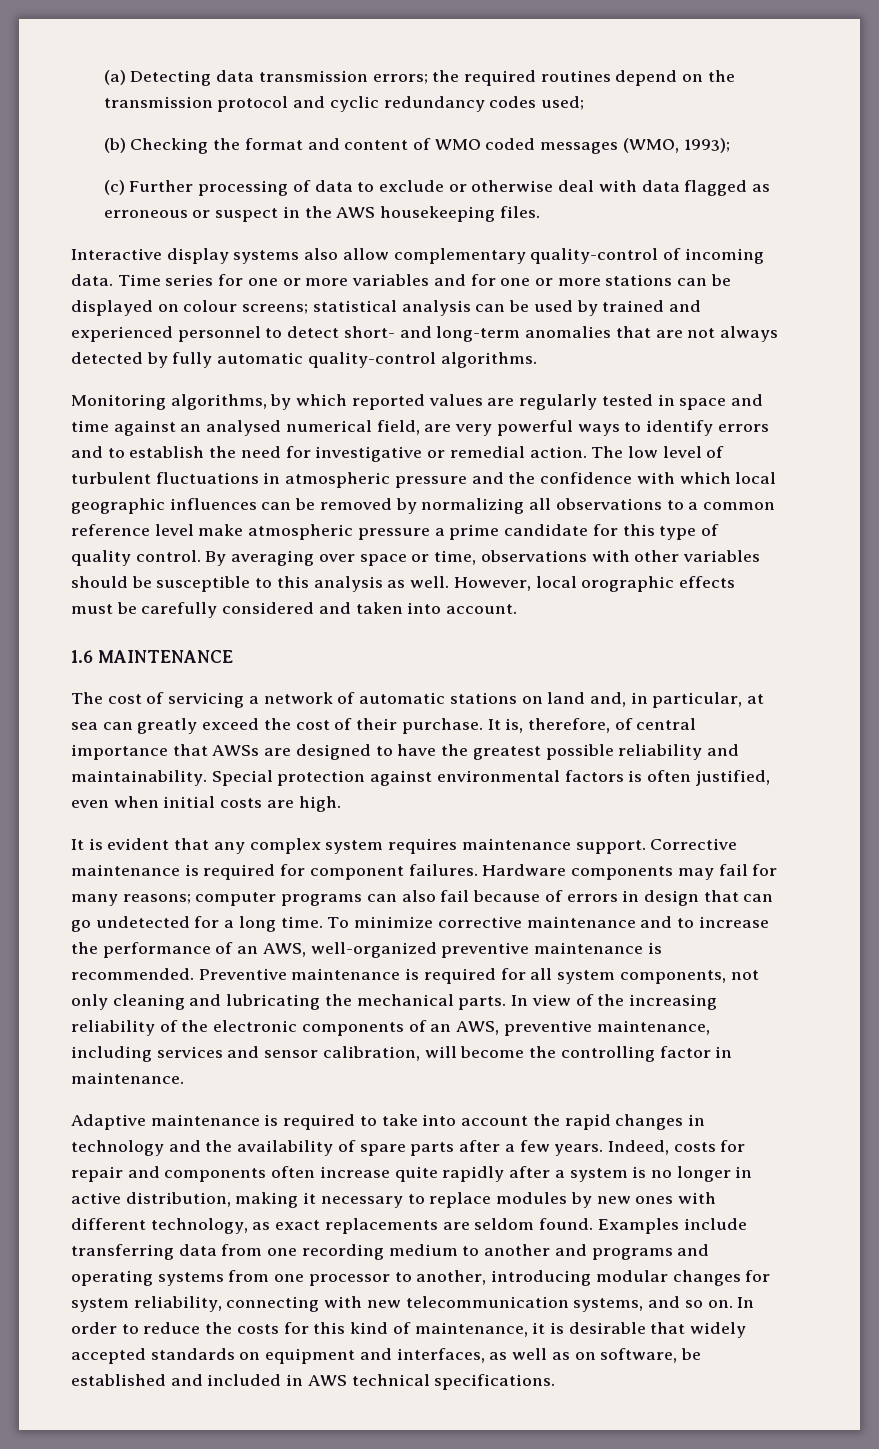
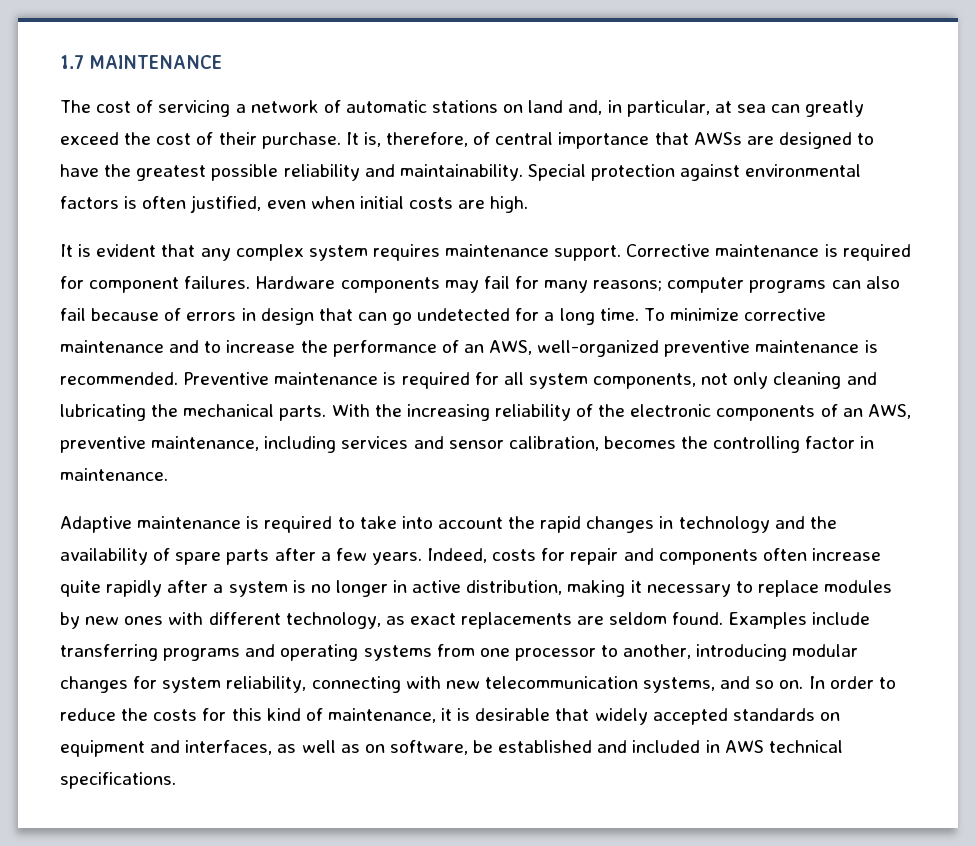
[103,70,735,86] [103,96,585,112] [103,138,730,154] [103,180,771,196] [103,206,540,222] [71,248,764,264] [71,274,731,286] [71,300,701,316] [71,326,778,342] [71,352,537,368] [71,394,763,410] [71,420,769,436] [71,446,725,462] [71,472,777,488] [71,498,775,514] [71,524,719,540] [71,550,760,566] [71,576,735,592] [71,602,518,618] [71,650,93,663] (a) Detecting data transmission errors; the required routines depend on the transmission protocol and cyclic redundancy codes used; // (b) Checking the format and content of WMO coded messages (WMO, 1993); // (c) Further processing of data to exclude or otherwise deal with data flagged as erroneous or suspect in the AWS housekeeping files. // Interactive display systems also allow complementary quality-control of incoming data. Time series for one or more variables and for one or more stations can be displayed on colour screens; statistical analysis can be used by trained and experienced personnel to detect short- and long-term anomalies that are not always detected by fully automatic quality-control algorithms. // Monitoring algorithms, by which reported values are regularly tested in space and time against an analysed numerical field, are very powerful ways to identify errors and to establish the need for investigative or remedial action. The low level of turbulent fluctuations in atmospheric pressure and the confidence with which local geographic influences can be removed by normalizing all observations to a common reference level make atmospheric pressure a prime candidate for this type of quality control. By averaging over space or time, observations with other variables should be susceptible to this analysis as well. However, local orographic effects must be carefully considered and taken into account. // 1.6 -> [60,55,84,69] 1.7
[511,994,594,1006] In view of -> [331,404,370,417] With
[424,1046,525,1058] will become -> [603,436,676,449] becomes
[178,1244,587,1260] data from one recording medium to another and -> (158, 652) none

